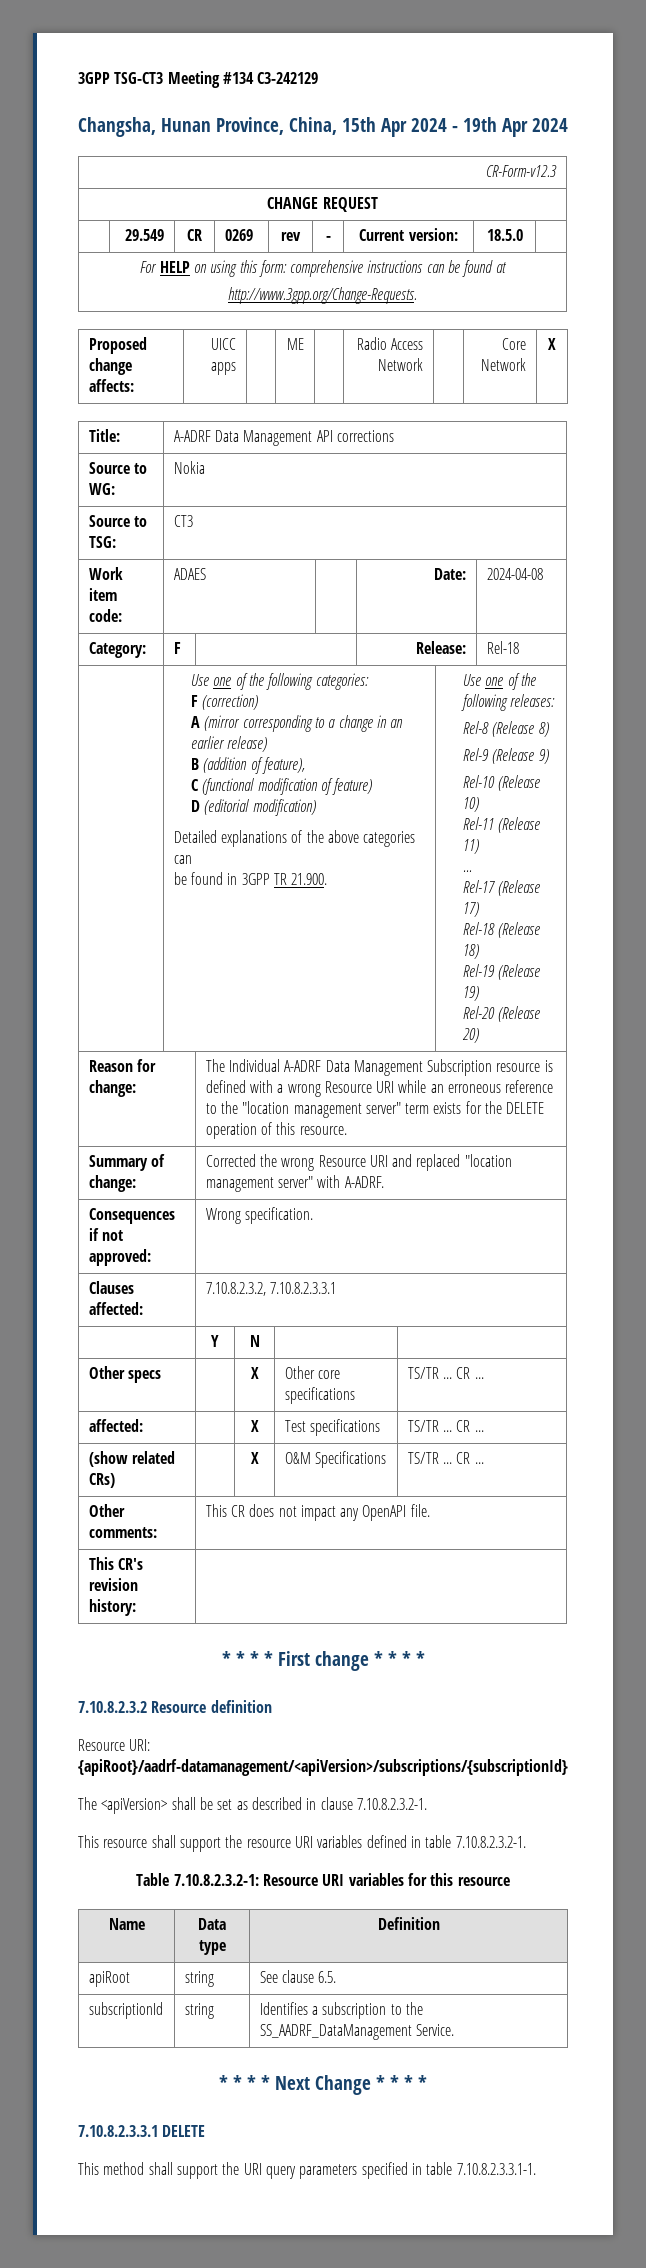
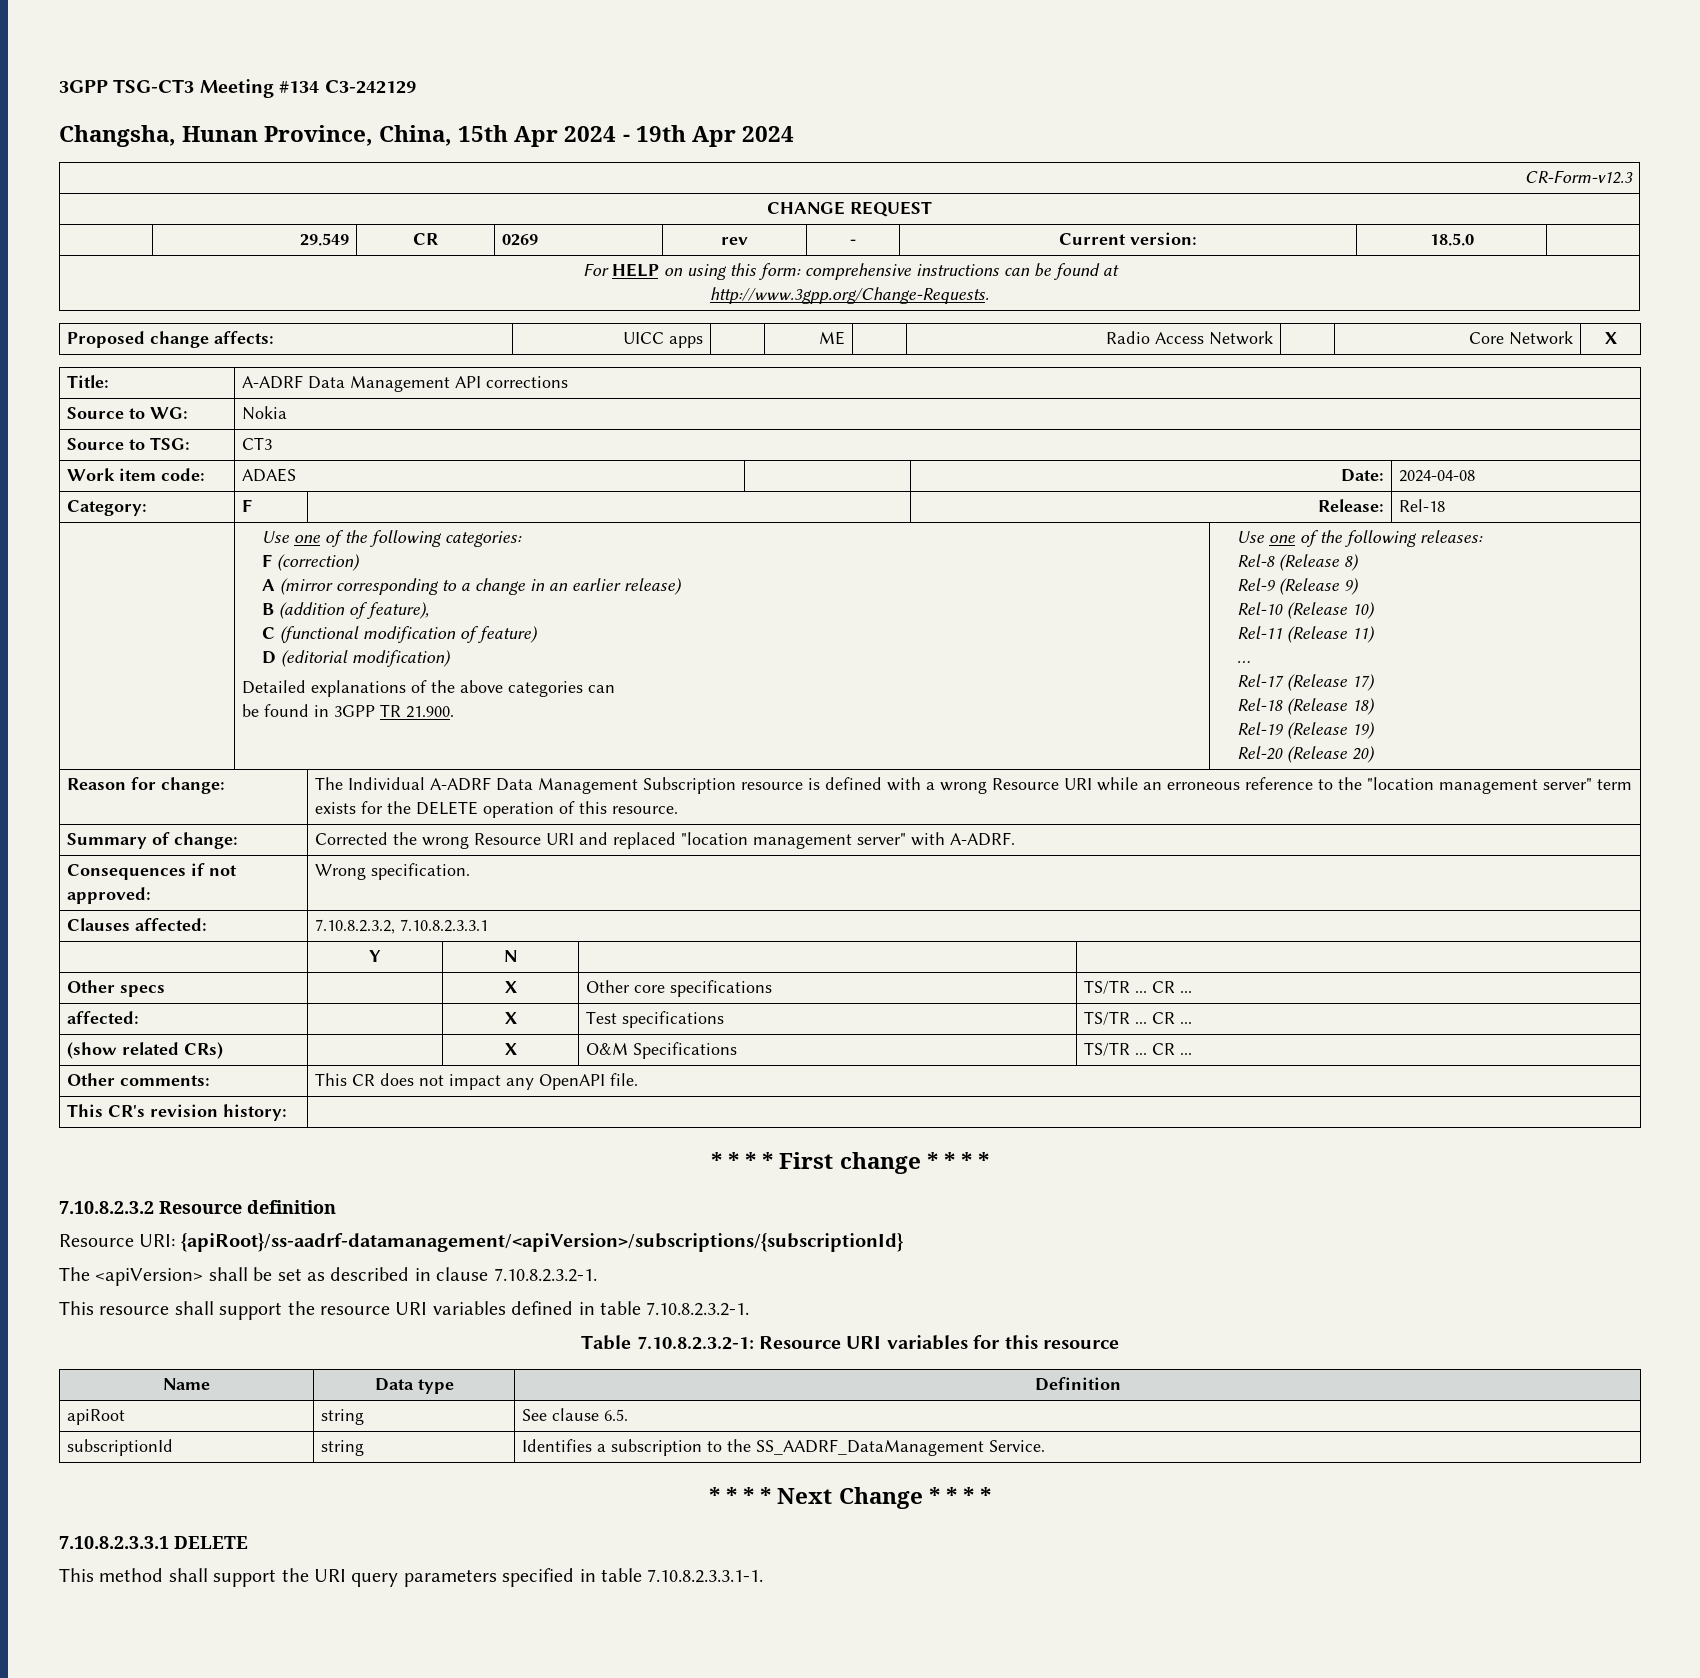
[78,1759,568,1776] {apiRoot}/aadrf-datamanagement/<apiVersion>/subscriptions/{subscriptionId} -> [180,1233,904,1252] {apiRoot}/ss-aadrf-datamanagement/<apiVersion>/subscriptions/{subscriptionId}

